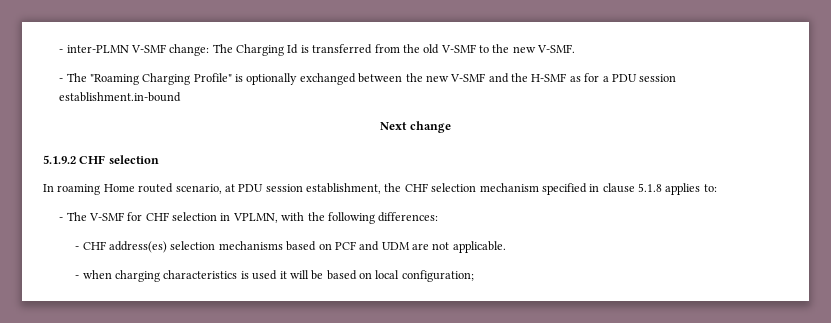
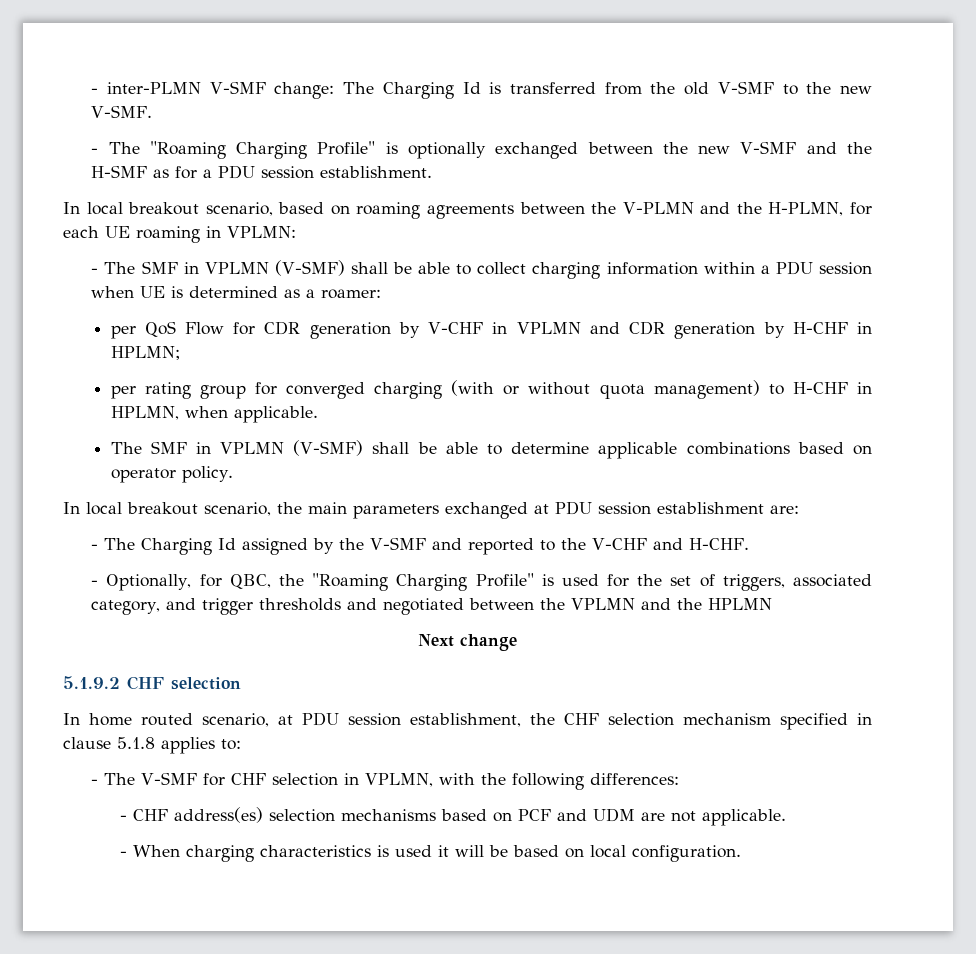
[59,92,182,102] establishment.in-bound -> [320,166,433,178] [63,202,872,219] [63,226,296,243] [91,260,872,279] [91,286,382,299] [110,321,872,339] [110,346,180,360] [110,380,872,399] [110,406,318,423] [110,440,872,459] [110,466,233,483] [63,501,799,519] [91,537,750,555] [91,573,872,591] [91,598,773,615] establishment. // In local breakout scenario, based on roaming agreements between the V-PLMN and the H-PLMN, for each UE roaming in VPLMN: // - The SMF in VPLMN (V-SMF) shall be able to collect charging information within a PDU session when UE is determined as a roamer: // per QoS Flow for CDR generation by V-CHF in VPLMN and CDR generation by H-CHF in HPLMN; // per rating group for converged charging (with or without quota management) to H-CHF in HPLMN, when applicable. // The SMF in VPLMN (V-SMF) shall be able to determine applicable combinations based on operator policy. // In local breakout scenario, the main parameters exchanged at PDU session establishment are: // - The Charging Id assigned by the V-SMF and reported to the V-CHF and H-CHF. // - Optionally, for QBC, the "Roaming Charging Profile" is used for the set of triggers, associated category, and trigger thresholds and negotiated between the VPLMN and the HPLMN
[57,184,135,195] roaming Home -> [89,713,132,726] home
[82,270,112,279] when -> [132,845,180,857] When
[401,270,474,282] configuration; -> [631,845,741,862] configuration.

